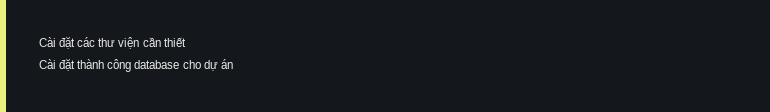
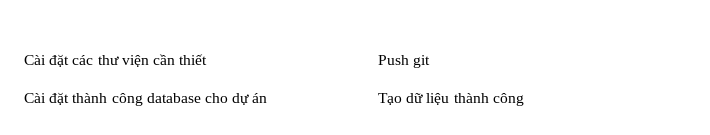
(233, 64) none -> [378,55,431,68] [378,93,524,106] // Push git // Tạo dữ liệu thành công

